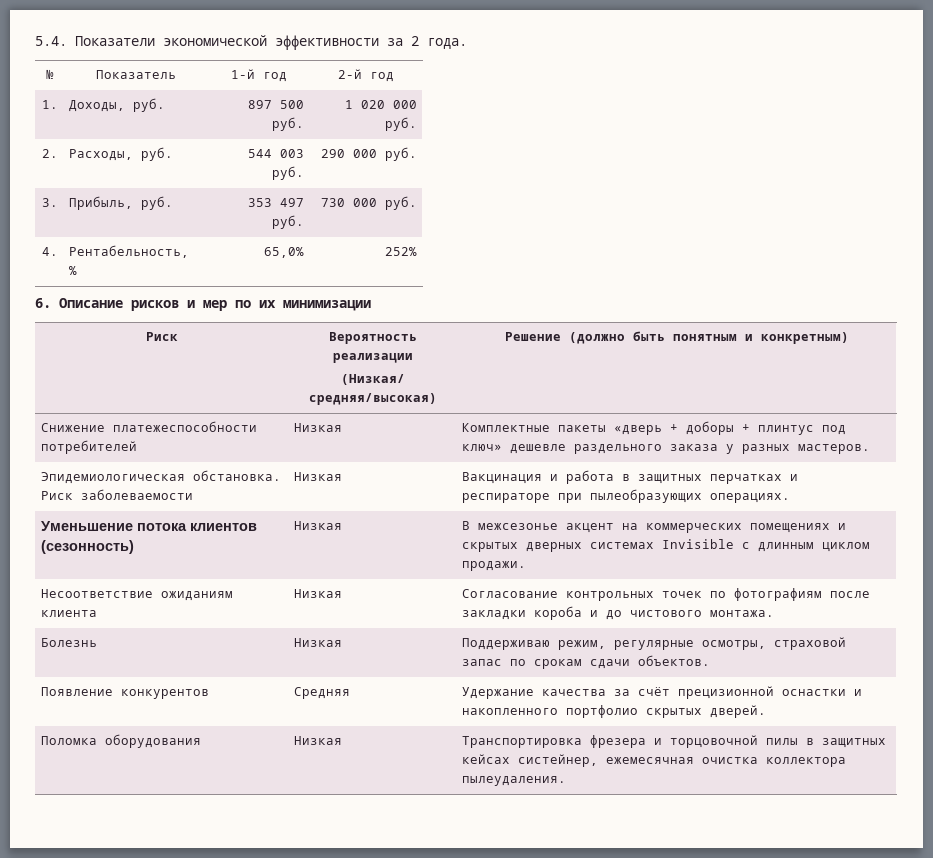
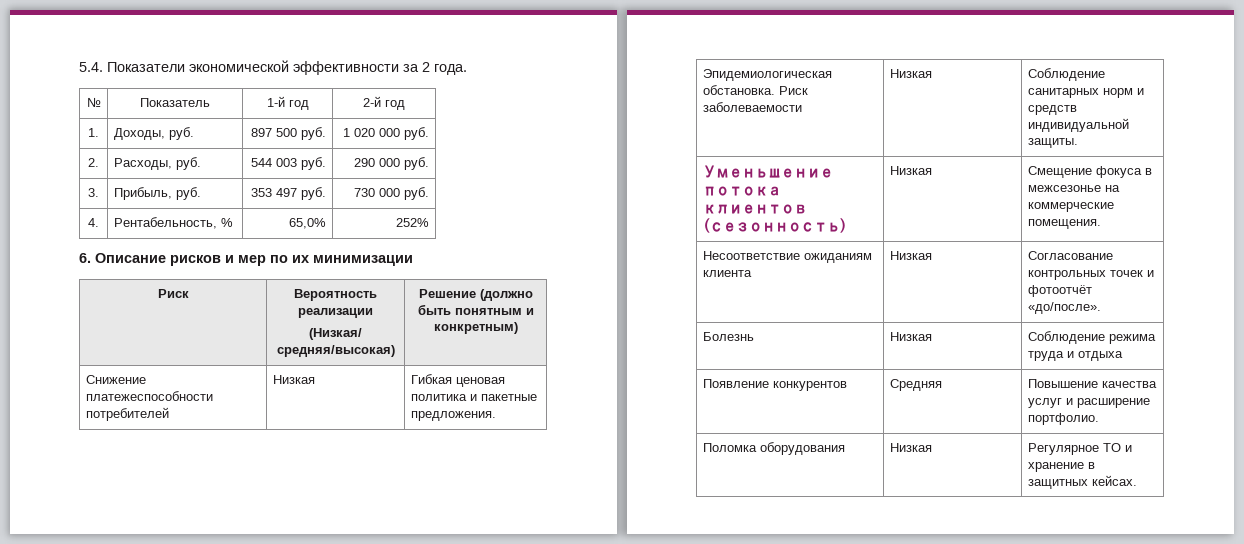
[461,421,846,435] [461,444,870,454] Комплектные пакеты «дверь + доборы + плинтус под ключ» дешевле раздельного заказа у разных мастеров. -> [410,374,505,387] [410,394,537,401] [410,411,496,421] Гибкая ценовая политика и пакетные предложения.
[461,470,798,484] [461,489,790,503] Вакцинация и работа в защитных перчатках и респираторе при пылеобразующих операциях. -> [1027,68,1105,81] [1027,88,1144,98] [1027,105,1077,115] [1027,118,1129,132] [1027,138,1078,148] Соблюдение санитарных норм и средств индивидуальной защиты.
[461,521,846,533] [461,539,870,552] [461,561,526,571] В межсезонье акцент на коммерческих помещениях и скрытых дверных системах Invisible с длинным циклом продажи. -> [1027,166,1152,178] [1027,185,1120,192] [1027,202,1114,212] [1027,219,1101,229] Смещение фокуса в межсезонье на коммерческие помещения.
[709,588,870,601] [461,606,774,620] [40,638,97,647] [293,638,342,647] [461,637,846,650] [461,655,710,669] [40,687,209,699] [293,687,350,699] [461,686,862,699] [461,705,766,718] [40,734,201,748] [293,736,342,745] [461,735,886,748] [461,754,846,767] [461,776,566,786] по фотографиям после закладки короба и до чистового монтажа. // Болезнь | Низкая | Поддерживаю режим, регулярные осмотры, страховой запас по срокам сдачи объектов. // Появление конкурентов | Средняя | Удержание качества за счёт прецизионной оснастки и накопленного портфолио скрытых дверей. // Поломка оборудования | Низкая | Транспортировка фрезера и торцовочной пилы в защитных кейсах систейнер, ежемесячная очистка коллектора пылеудаления. -> [1146,270,1154,277] [1027,285,1092,297] [1027,302,1101,314] [702,332,754,341] [889,332,932,341] [1027,331,1156,344] [1027,351,1123,361] [702,379,847,391] [889,379,942,391] [1027,379,1157,388] [1027,398,1150,408] [1027,413,1099,425] [702,442,845,455] [889,443,932,452] [1027,443,1132,455] [1027,462,1095,472] [1027,475,1137,489] и фотоотчёт «до/после». // Болезнь | Низкая | Соблюдение режима труда и отдыха // Появление конкурентов | Средняя | Повышение качества услуг и расширение портфолио. // Поломка оборудования | Низкая | Регулярное ТО и хранение в защитных кейсах.

